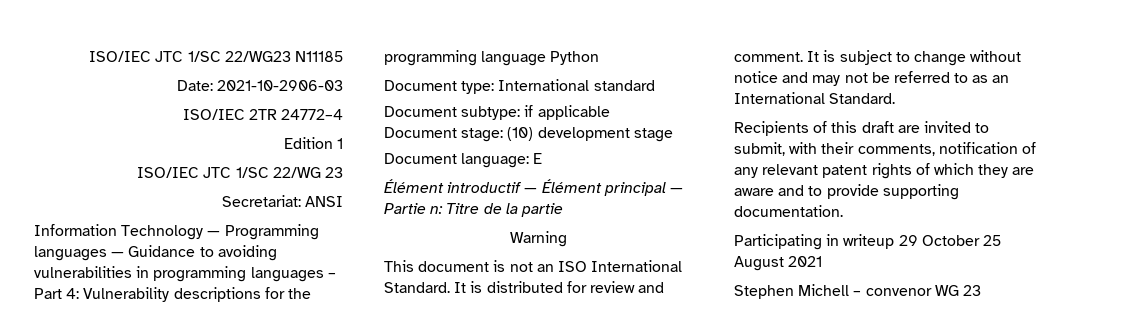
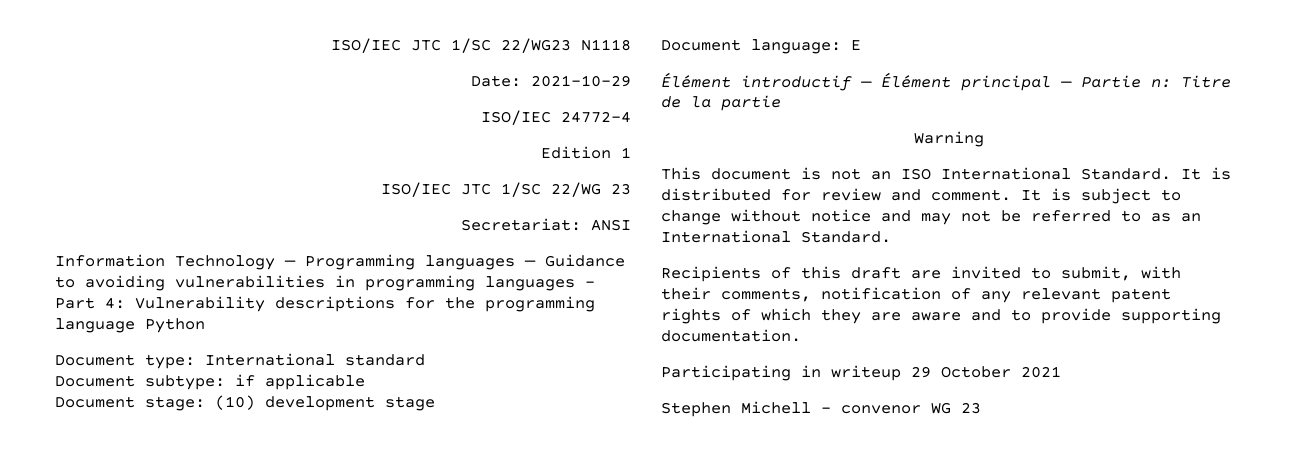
[295,51,343,62] N11185 -> [581,39,631,51] N1118
[217,80,343,91] [182,109,277,120] 2021-10-2906-03 // ISO/IEC 2TR -> [531,75,631,87] [481,110,551,125] 2021-10-29 // ISO/IEC
[982,235,1001,246] [734,256,784,271] 25 August -> (1011, 372) none

